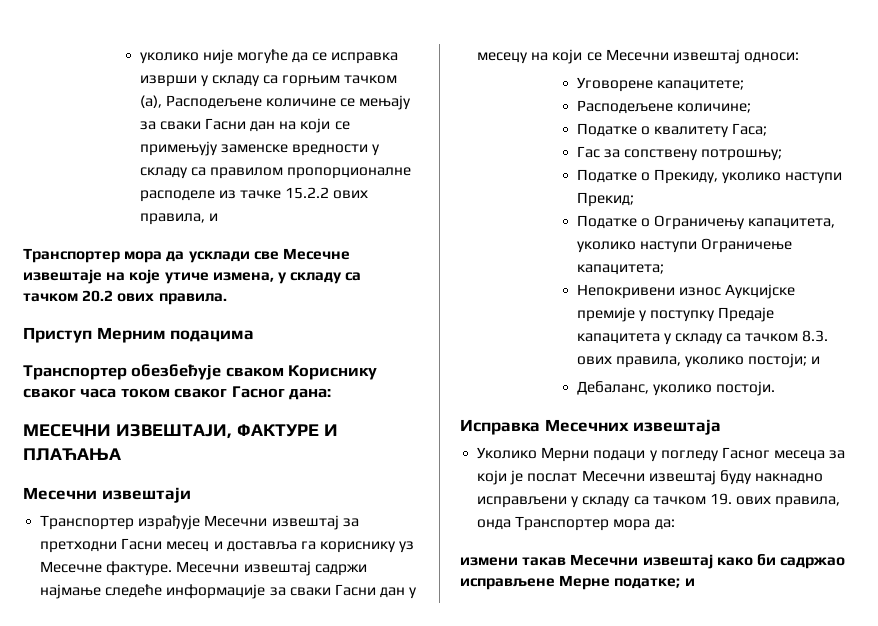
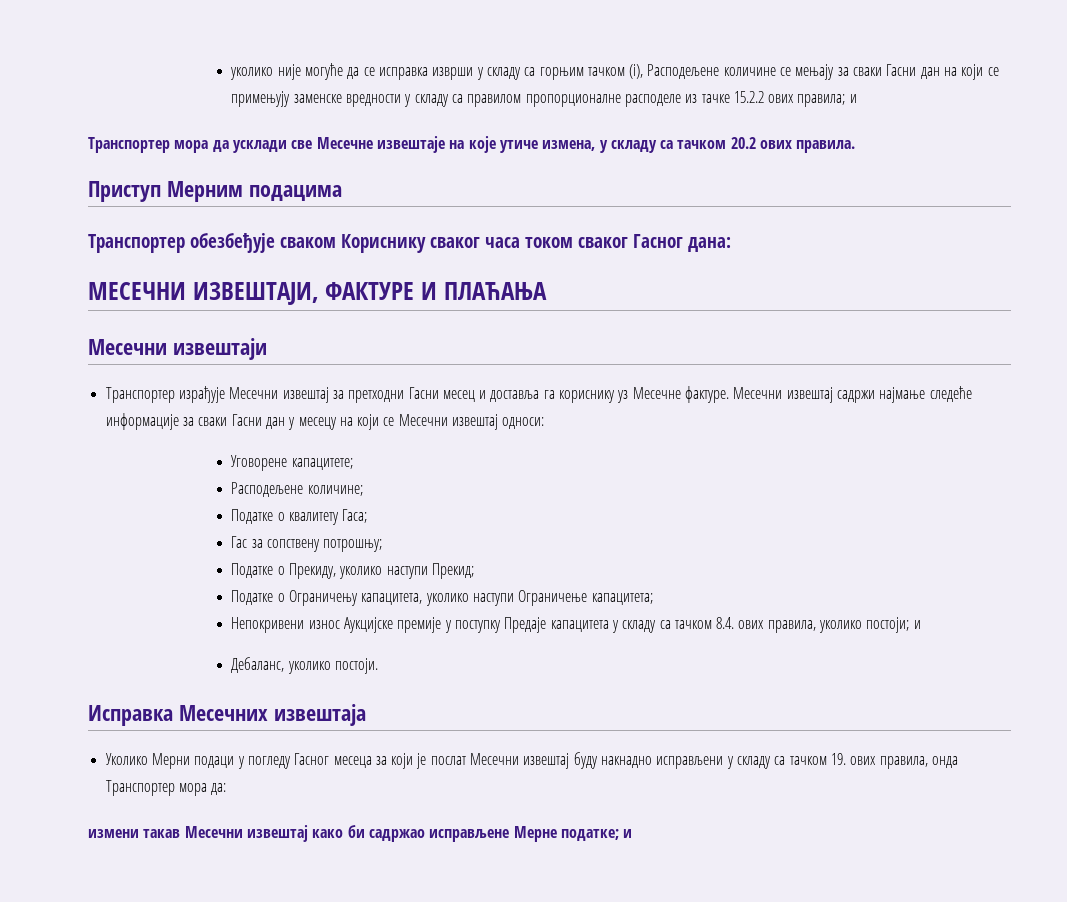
[139,95,162,108] (а), -> [629,64,644,79] (i),
[139,213,205,225] правила, -> [797,94,846,107] правила;
[802,330,829,342] 8.3. -> [716,617,735,629] 8.4.

